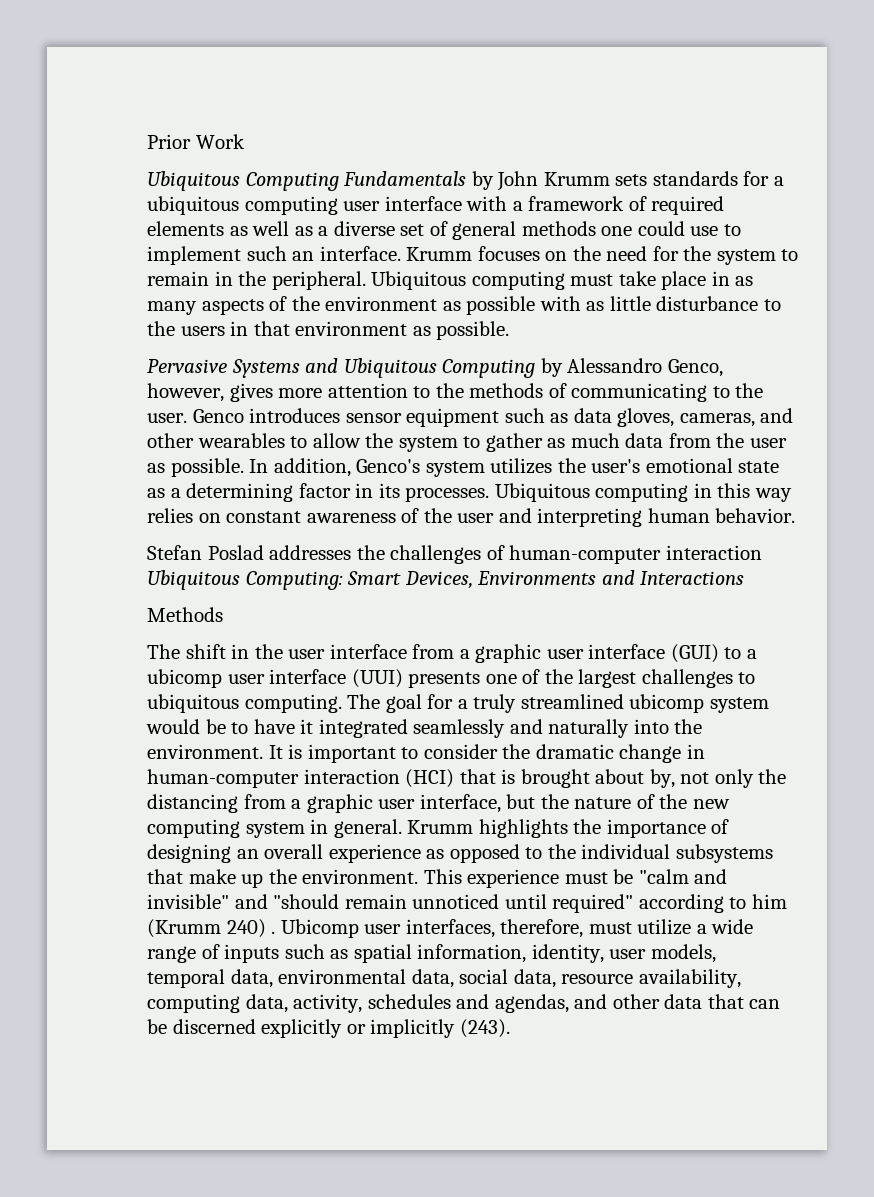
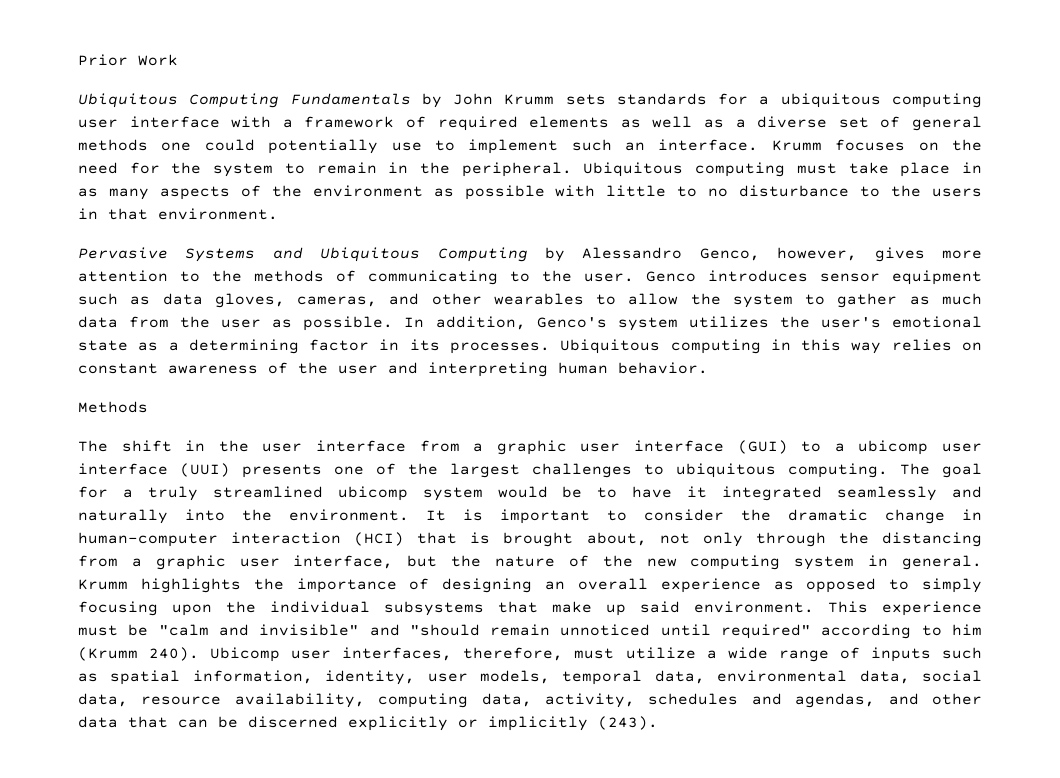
(685, 228) none -> [268,139,379,154] potentially
[586,296,651,311] as little -> [606,185,729,197] little to no
[295,321,510,340] environment as possible. -> [158,208,278,220] environment.
[147,545,762,564] [147,570,745,590] // Stefan Poslad addresses the challenges of human-computer interaction Ubiquitous Computing: Smart Devices, Environments and Interactions -> (708, 368) none
[595,769,675,788] about by, -> [586,532,647,546] about,
(754, 778) none -> [755,532,826,547] through
(543, 853) none -> [922,578,983,593] [78,601,212,616] simply focusing upon
[268,869,297,884] the -> [640,601,680,613] said
[226,919,276,938] 240) . -> [149,647,200,661] 240).

